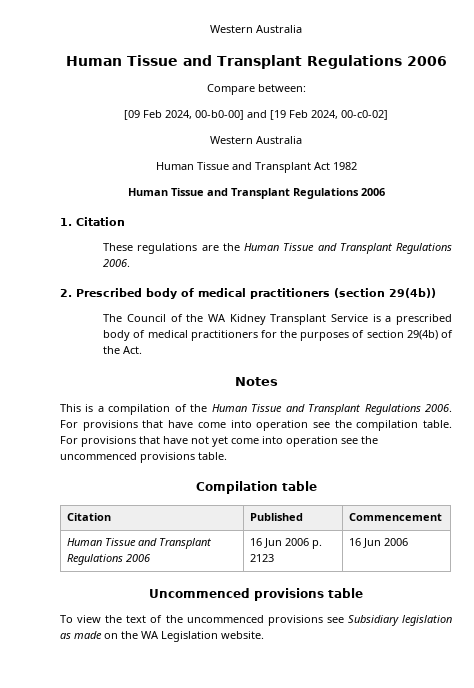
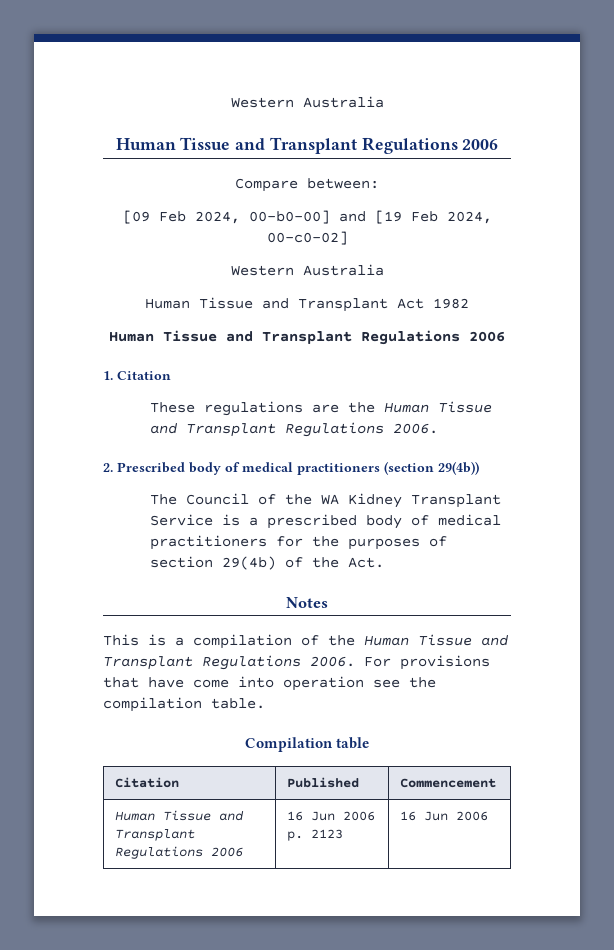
[60,436,378,447] [60,452,227,463] For provisions that have not yet come into operation see the uncommenced provisions table. -> (265, 703) none
[149,588,363,601] [60,615,452,626] [60,631,264,642] // Uncommenced provisions table // To view the text of the uncommenced provisions see Subsidiary legislation as made on the WA Legislation website. -> (489, 816) none

